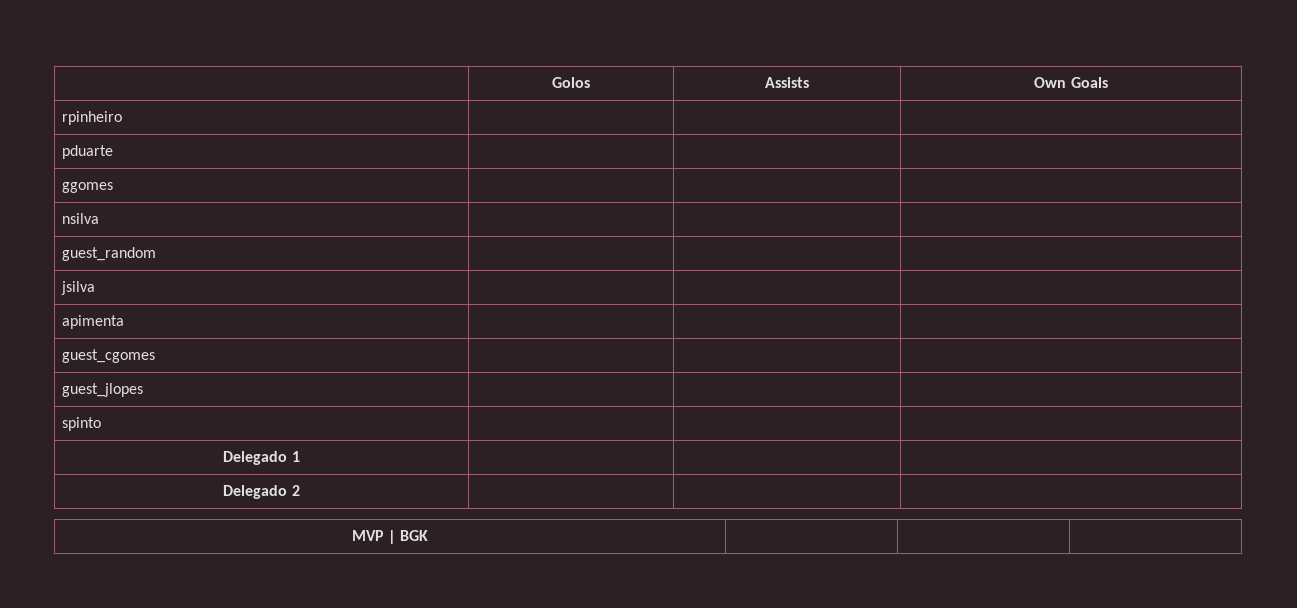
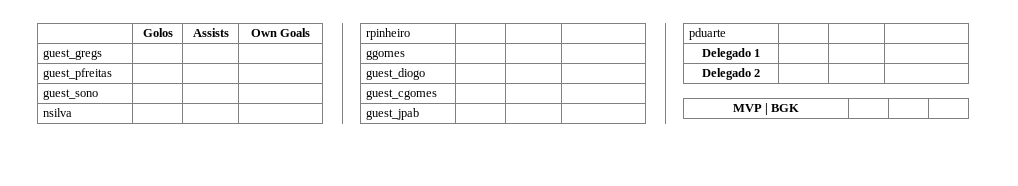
[61,111,122,125] [61,145,113,159] [61,182,113,193] [61,213,99,224] [61,247,156,261] [60,281,95,295] [61,315,124,329] rpinheiro | | | // pduarte | | | // ggomes | | | // nsilva | | | // guest_random | | | // jsilva | | | // apimenta -> [43,49,103,60] [43,68,113,80] [43,89,99,100] [43,108,73,117] [366,28,411,40] [366,50,406,60] [366,68,426,80] guest_gregs | | | // guest_pfreitas | | | // guest_sono | | | // nsilva | | | // rpinheiro | | | // ggomes | | | // guest_diogo
[61,383,143,397] [61,417,101,431] guest_jlopes | | | // spinto -> [366,108,420,120] [689,28,727,40] guest_jpab | | | // pduarte

